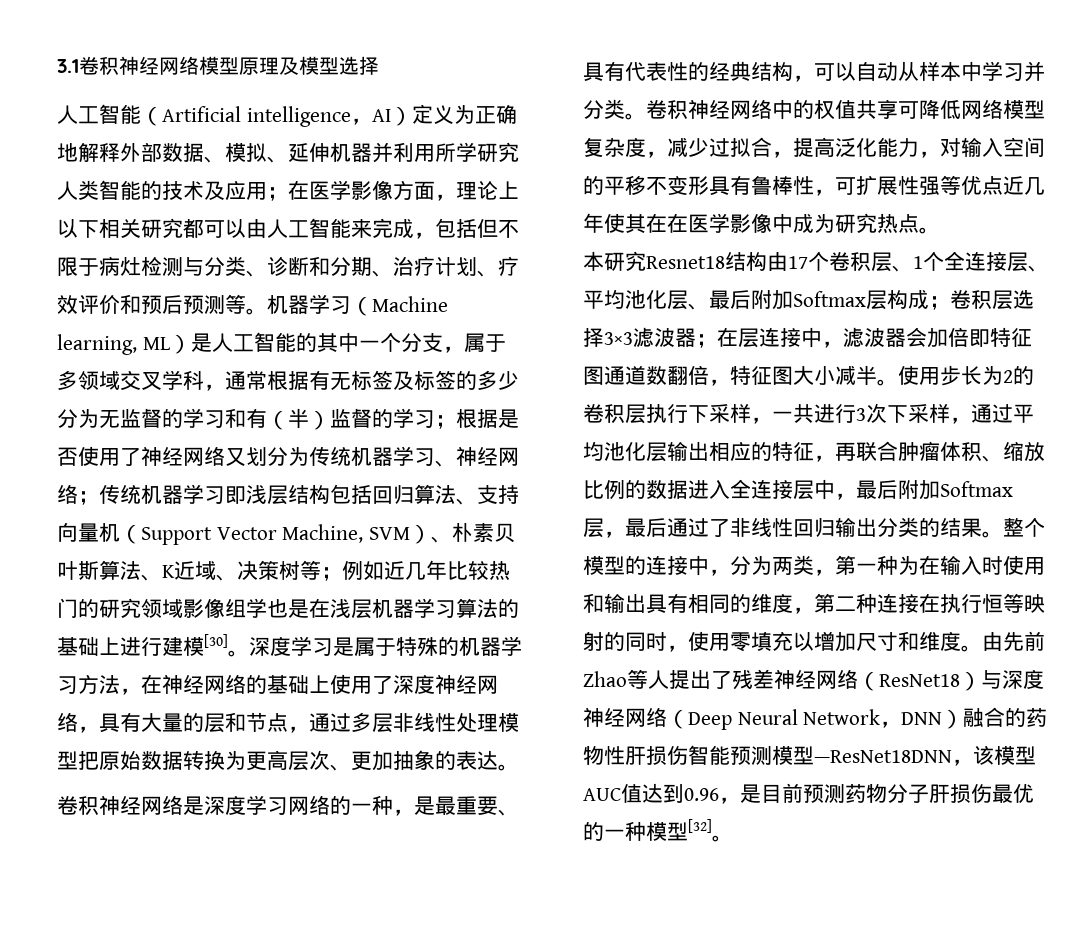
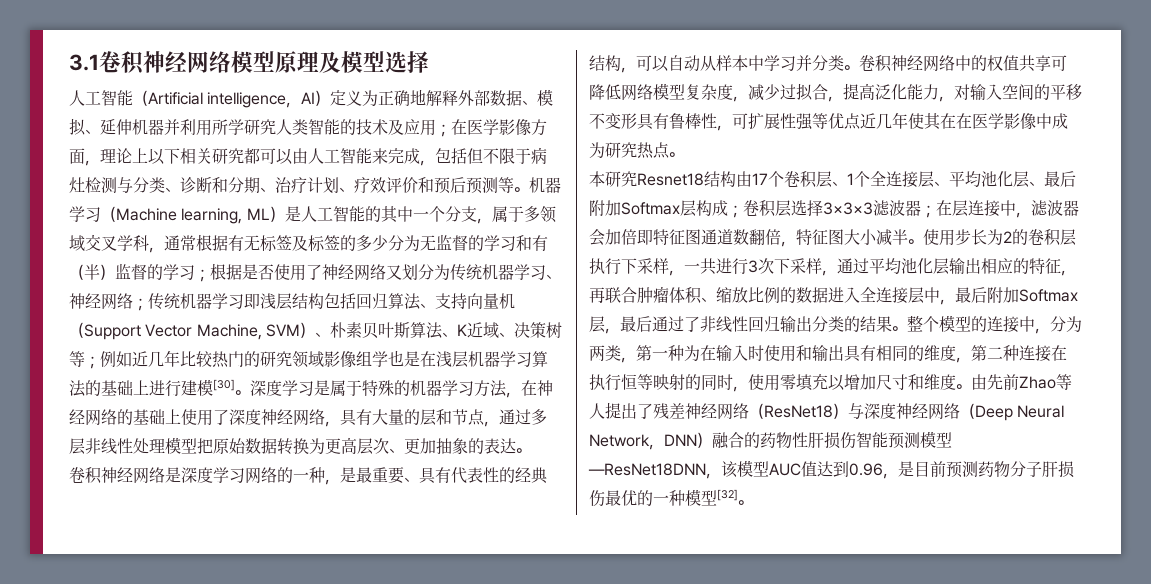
[604,332,633,345] 3×3 -> [823,202,873,215] 3×3×3

